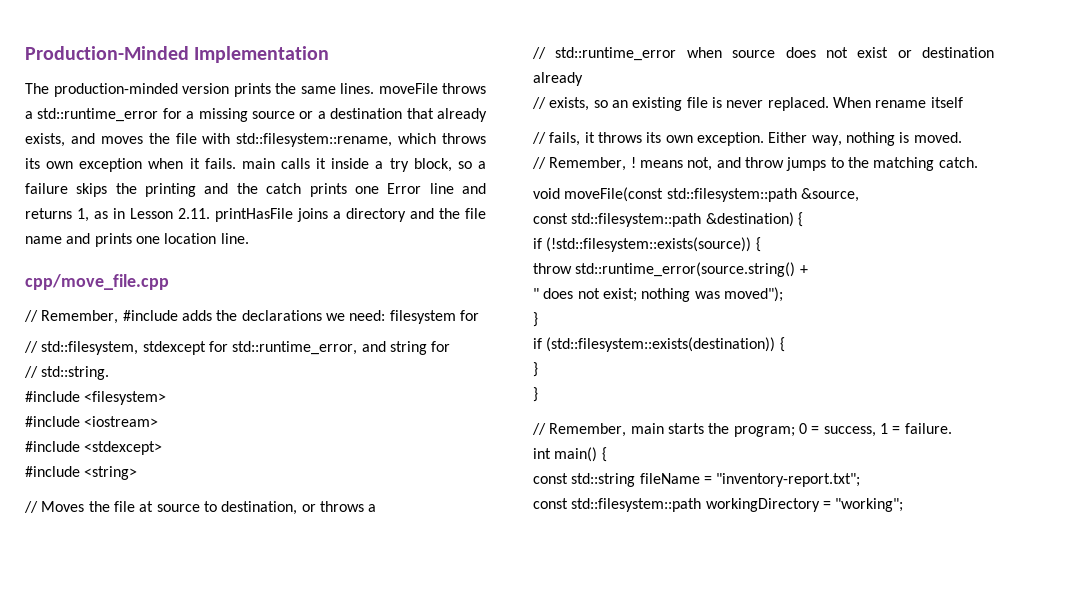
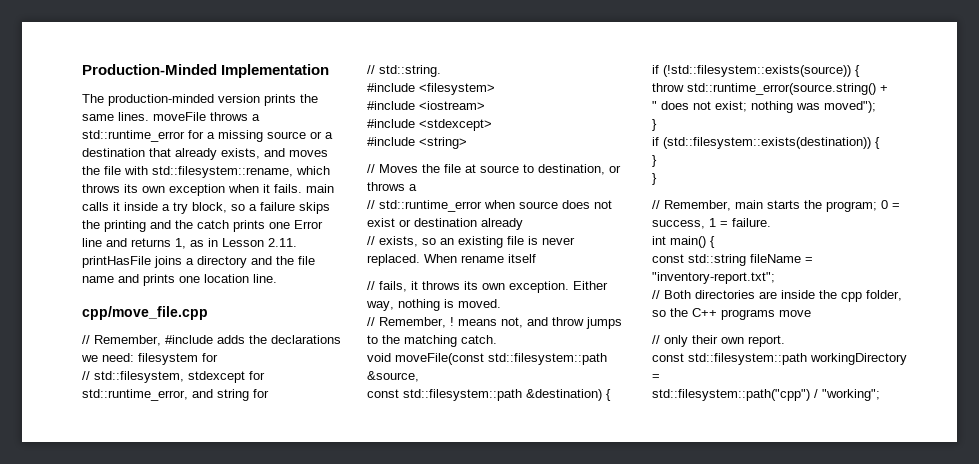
(861, 480) none -> [652,290,902,302] [652,308,811,320] [652,335,785,347] // // Both directories are inside the cpp folder, so the C++ programs move // // only their own report.
(831, 505) none -> [652,389,818,401] // std::filesystem::path("cpp") /

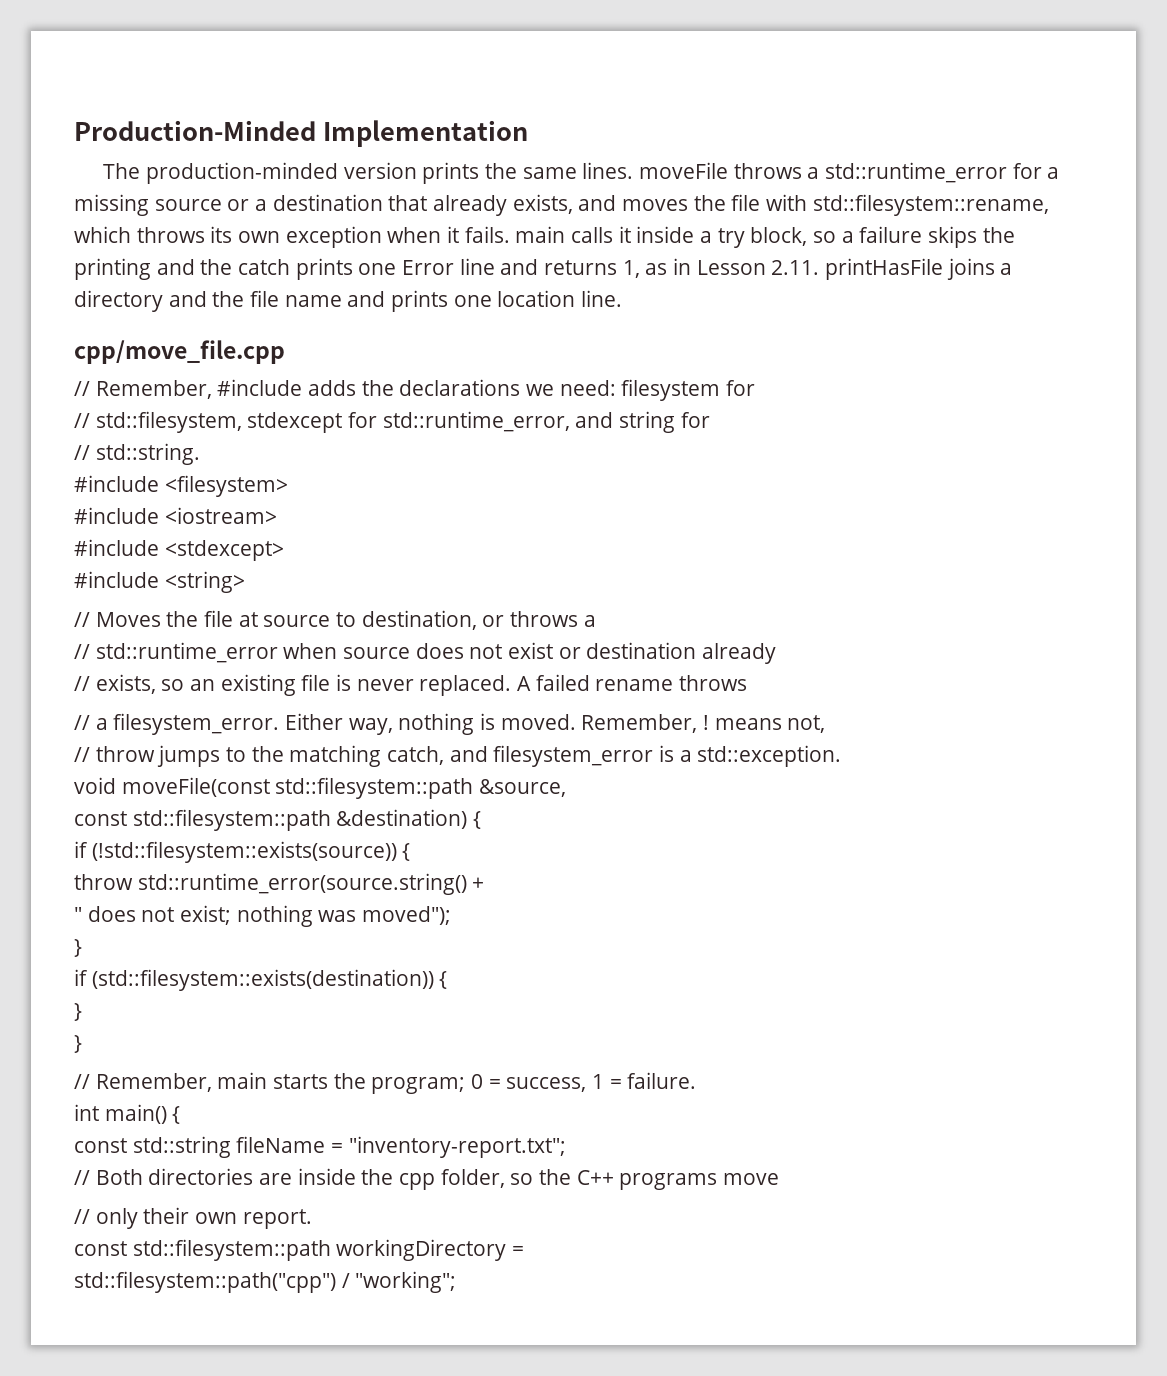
[424,254,536,263] [367,281,569,293] When rename itself // // fails, it throws its own exception. -> [517,674,748,691] [74,713,280,735] A failed rename throws // // a filesystem_error.
[367,317,375,326] // // -> (576, 722) none
[527,317,548,326] and -> [74,747,90,762] // //
[461,335,497,344] catch. -> [387,745,842,767] catch, and filesystem_error is a std::exception.

